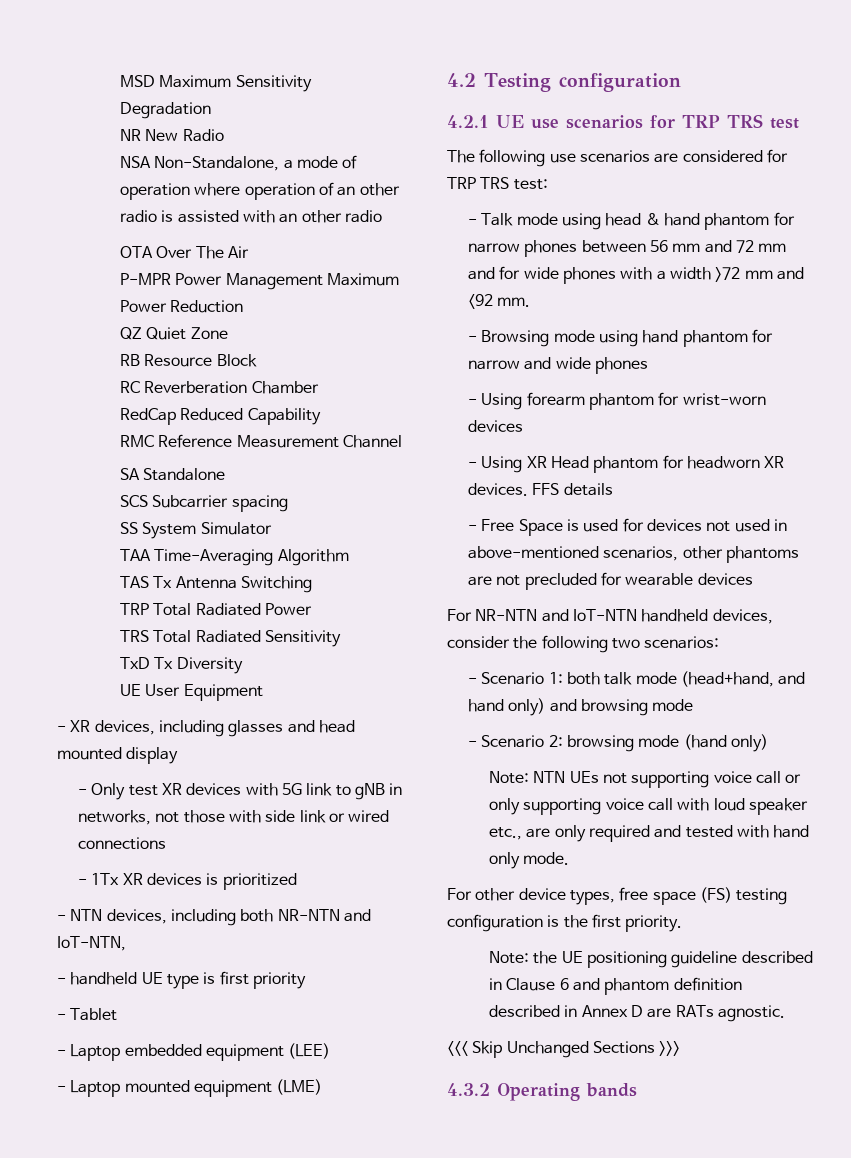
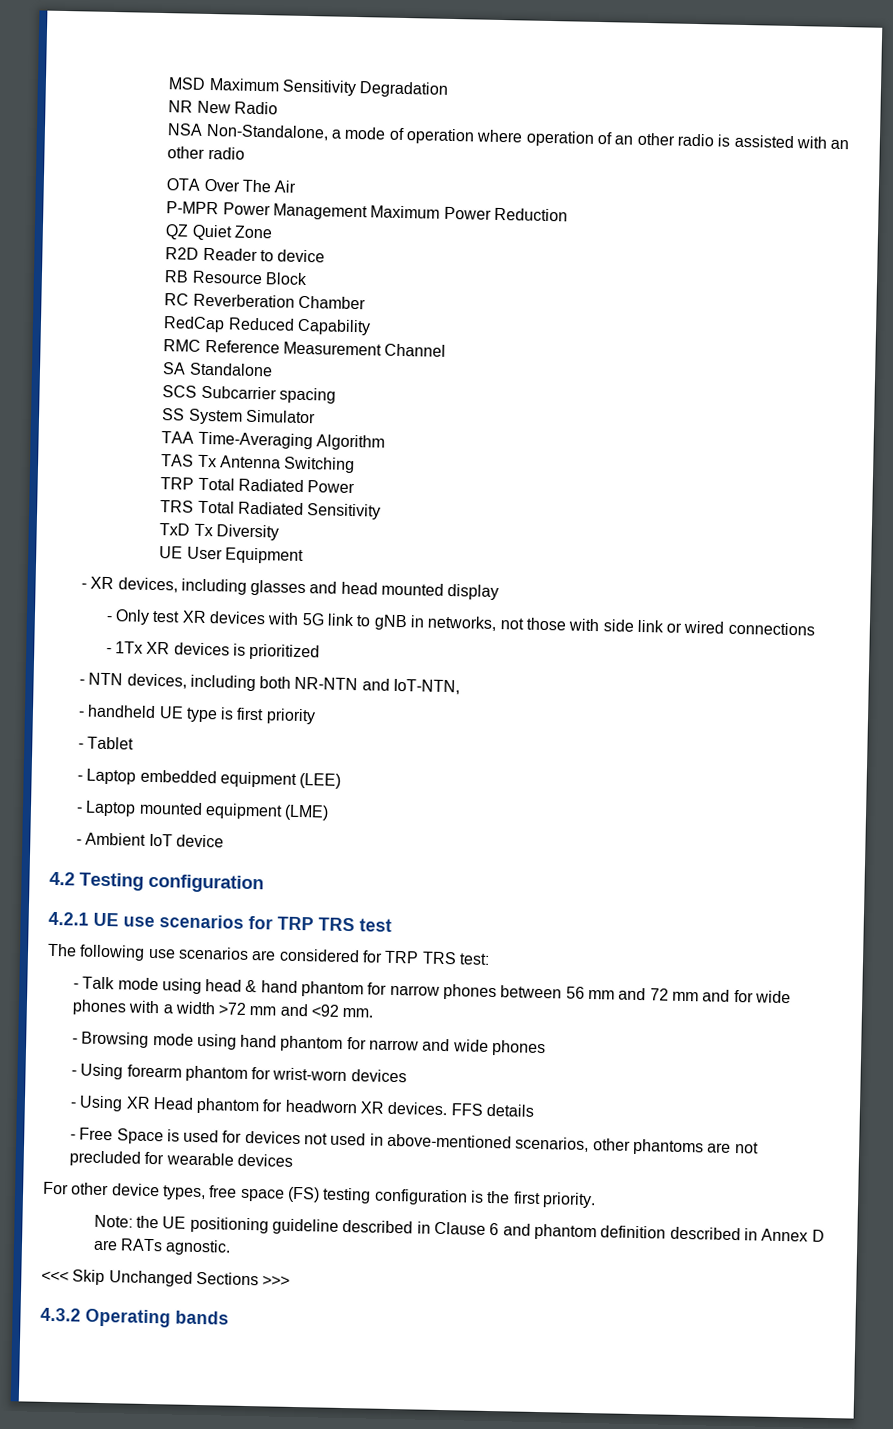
(228, 333) none -> [165,247,326,263] // R2D Reader to device
(323, 1087) none -> [75,832,224,848] // - Ambient IoT device
[447,609,773,624] [447,635,720,653] [468,671,806,687] [468,698,694,716] [468,734,768,752] [489,771,802,788] [489,798,809,815] [489,825,810,842] [489,852,570,869] // For NR-NTN and IoT-NTN handheld devices, consider the following two scenarios: // - Scenario 1: both talk mode (head+hand, and hand only) and browsing mode // - Scenario 2: browsing mode (hand only) // Note: NTN UEs not supporting voice call or only supporting voice call with loud speaker etc., are only required and tested with hand only mode. -> (293, 1160) none

